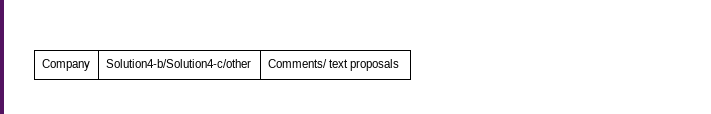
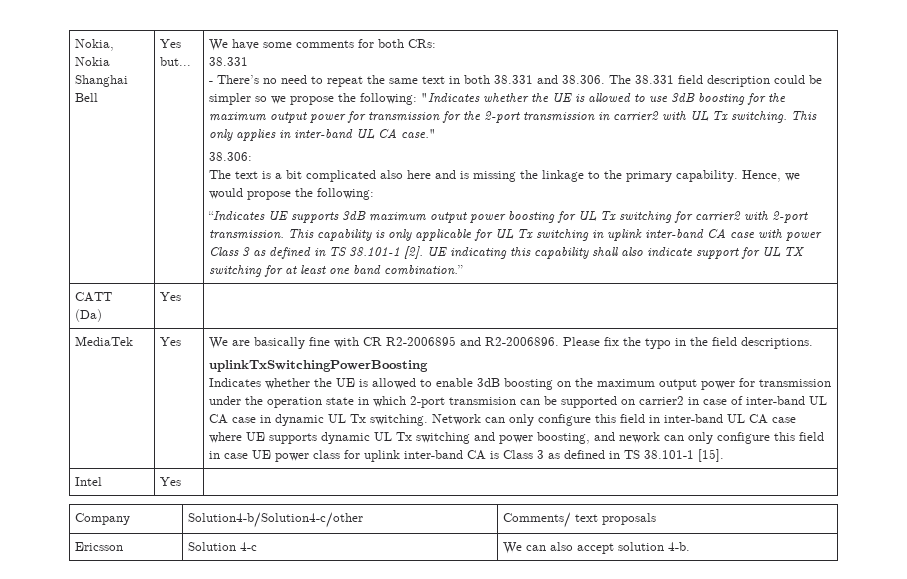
(41, 65) none -> [74,39,114,51] [74,57,110,66] [74,75,128,87] [74,93,98,102] [159,39,181,48] [159,57,191,66] [208,39,436,51] [208,57,248,66] [208,75,822,87] [208,93,786,105] [208,111,817,123] [208,128,436,141] [208,152,252,161] [208,170,800,182] [208,188,374,200] [207,211,808,223] [208,228,822,241] [208,246,804,259] [208,265,463,277] [74,292,112,302] [74,309,102,322] [159,292,181,301] [74,336,133,346] [159,337,181,346] [208,336,813,349] [208,360,428,372] [208,378,831,390] [208,396,827,408] [208,414,796,426] [208,432,824,444] [208,449,724,462] [74,477,102,486] [159,477,181,486] Nokia, Nokia Shanghai Bell | Yes but... | We have some comments for both CRs: // 38.331 // - There’s no need to repeat the same text in both 38.331 and 38.306. The 38.331 field description could be simpler so we propose the following: "Indicates whether the UE is allowed to use 3dB boosting for the maximum output power for transmission for the 2-port transmission in carrier2 with UL Tx switching. This only applies in inter-band UL CA case." // 38.306: // The text is a bit complicated also here and is missing the linkage to the primary capability. Hence, we would propose the following: // “Indicates UE supports 3dB maximum output power boosting for UL Tx switching for carrier2 with 2-port transmission. This capability is only applicable for UL Tx switching in uplink inter-band CA case with power Class 3 as defined in TS 38.101-1 [2]. UE indicating this capability shall also indicate support for UL TX switching for at least one band combination.” // CATT // (Da) | Yes | // MediaTek | Yes | We are basically fine with CR R2-2006895 and R2-2006896. Please fix the typo in the field descriptions. // uplinkTxSwitchingPowerBoosting // Indicates whether the UE is allowed to enable 3dB boosting on the maximum output power for transmission under the operation state in which 2-port transmision can be supported on carrier2 in case of inter-band UL CA case in dynamic UL Tx switching. Network can only configure this field in inter-band UL CA case where UE supports dynamic UL Tx switching and power boosting, and nework can only configure this field in case UE power class for uplink inter-band CA is Class 3 as defined in TS 38.101-1 [15]. // Intel | Yes | //
(400, 65) none -> [74,542,123,551] [187,542,257,551] [502,542,690,554] // Ericsson | Solution 4-c | We can also accept solution 4-b.

